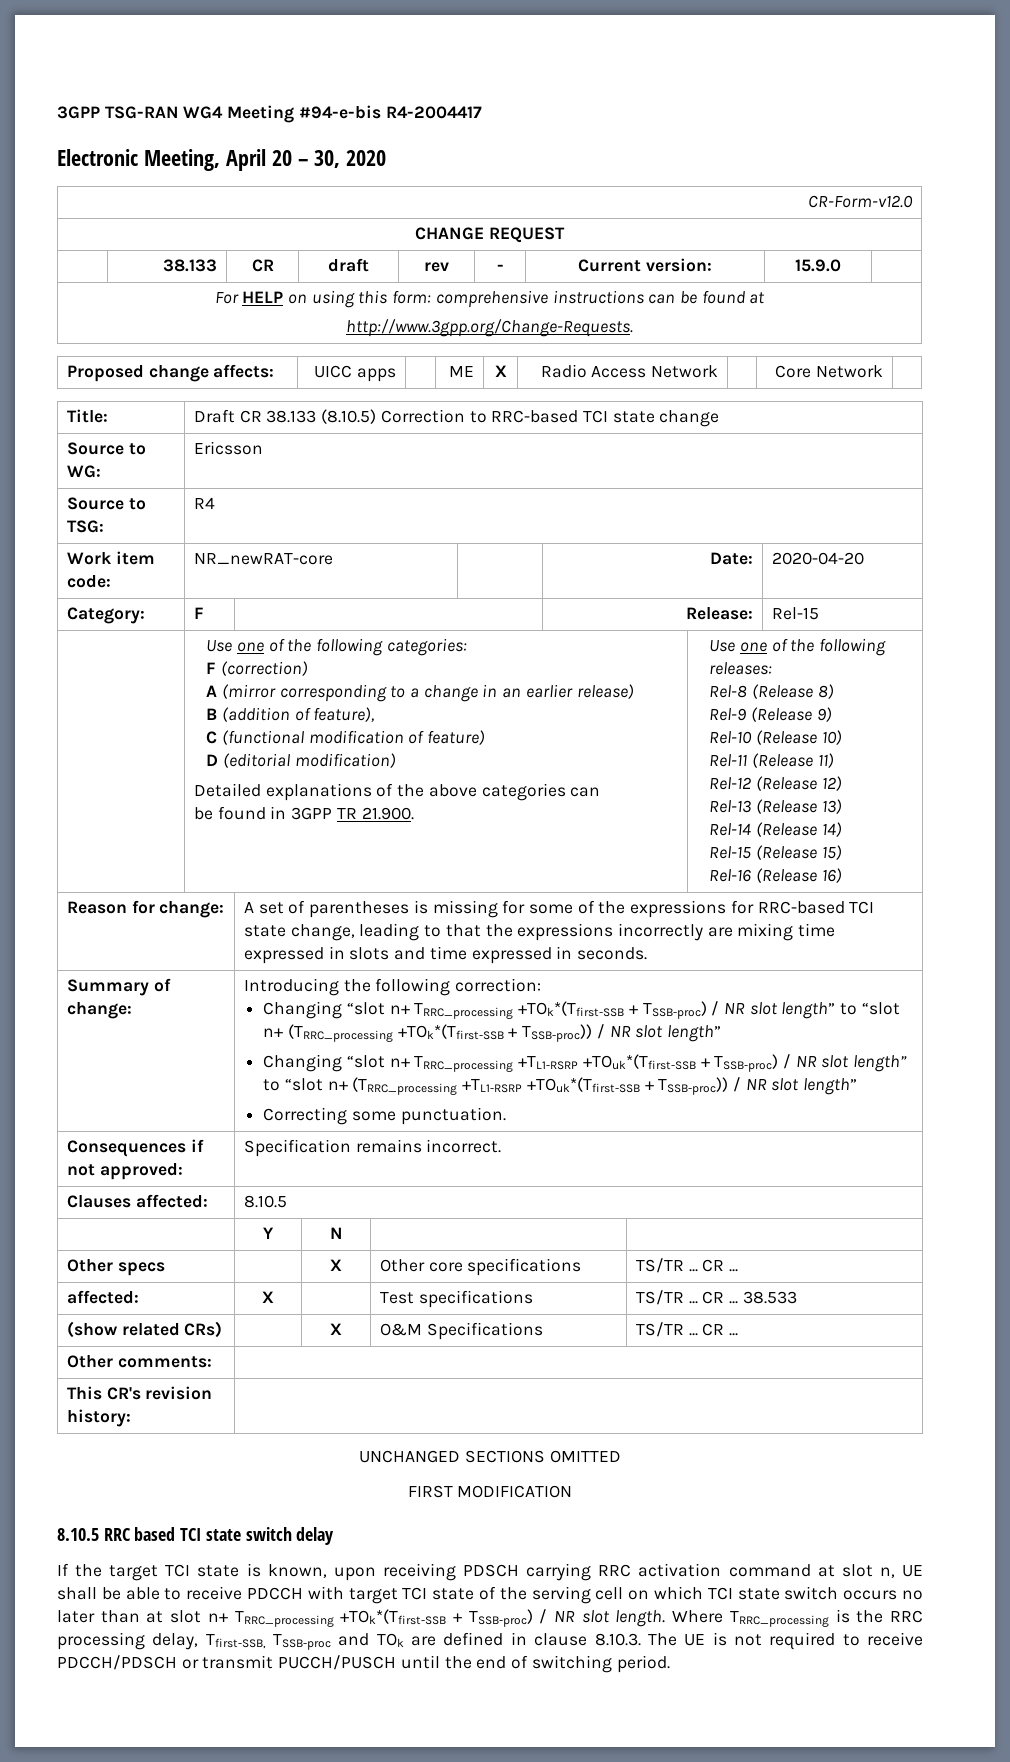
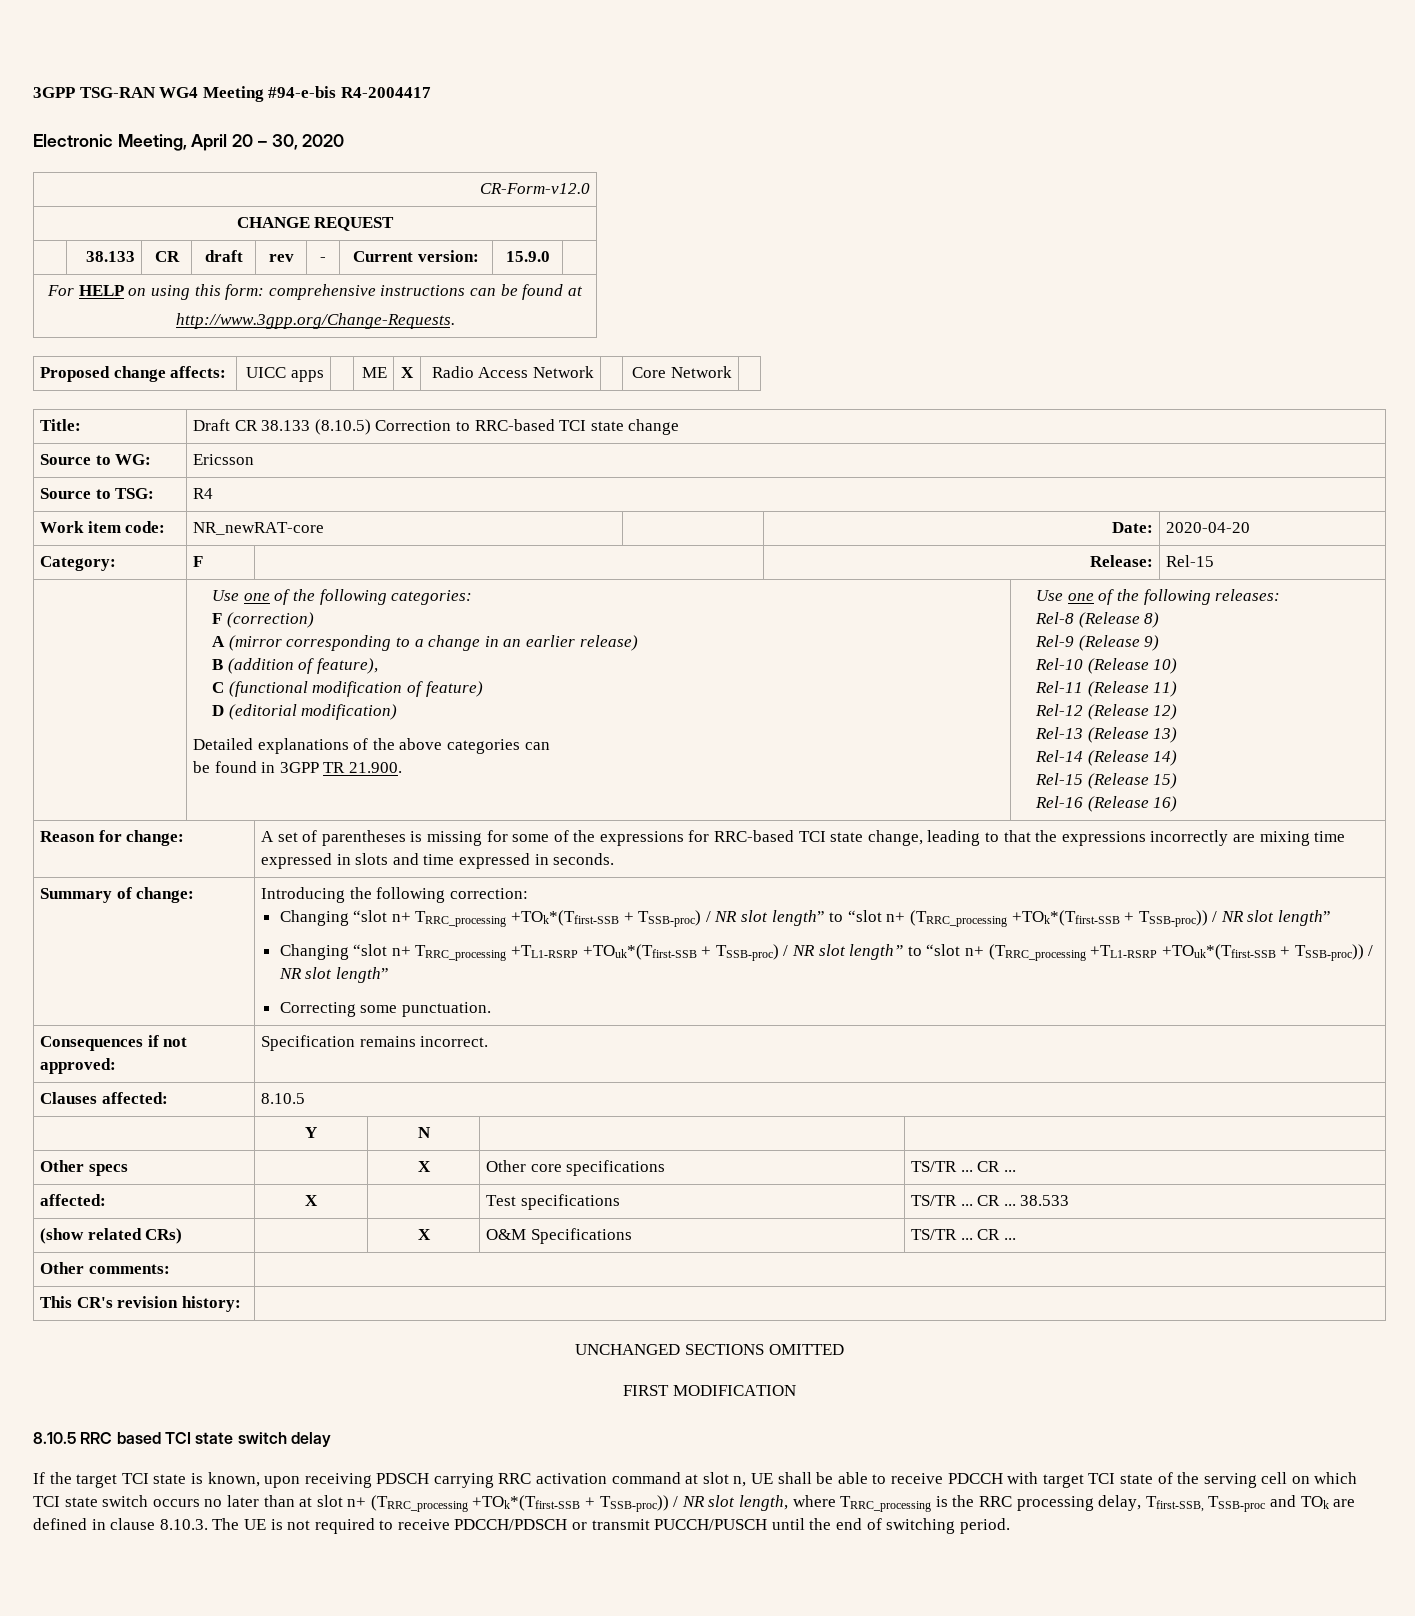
[234,1609,724,1627] TRRC_processing +TOk*(Tfirst-SSB + TSSB-proc) / NR slot length. Where -> [370,1495,836,1512] (TRRC_processing +TOk*(Tfirst-SSB + TSSB-proc)) / NR slot length, where

